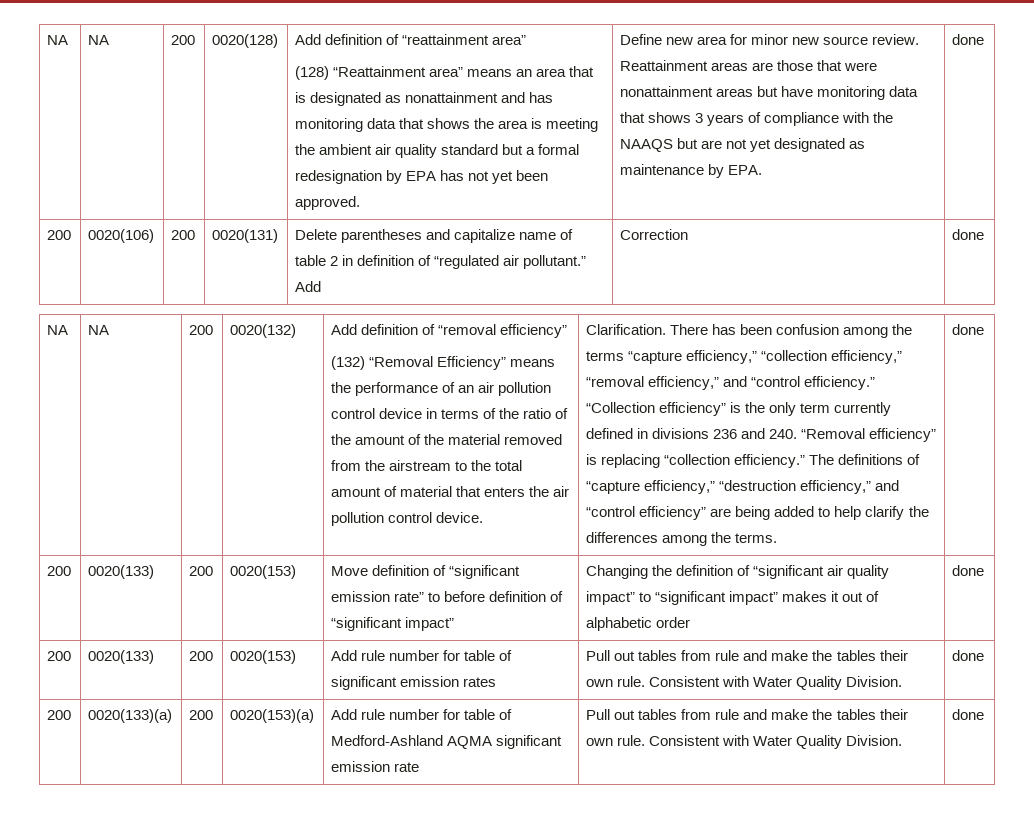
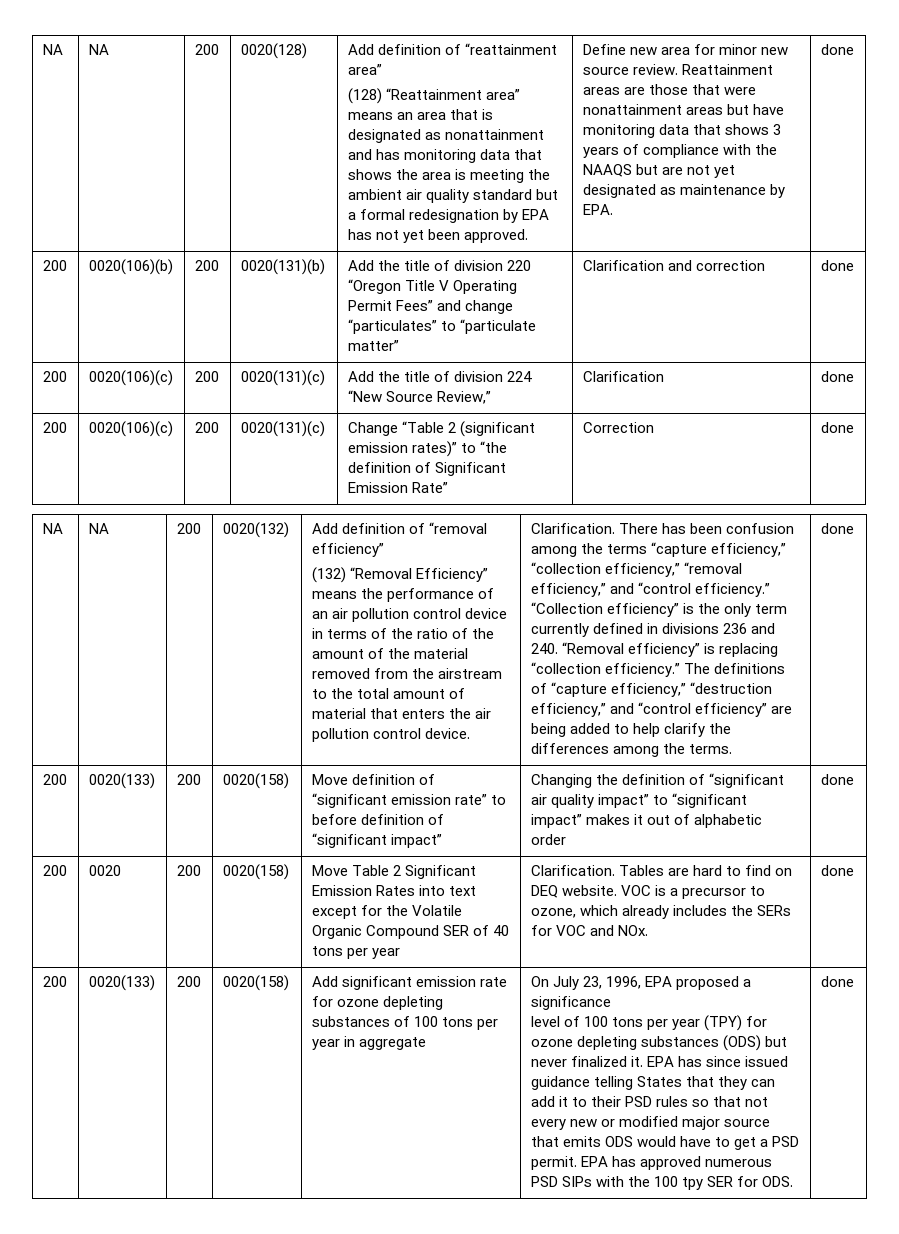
[88,229,155,243] [171,230,196,240] [212,229,279,243] [295,229,574,243] [295,255,587,269] [295,281,322,292] 0020(106) | 200 | 0020(131) | Delete parentheses and capitalize name of table 2 in definition of “regulated air pollutant.” Add -> [88,259,173,275] [194,260,219,271] [240,259,325,275] [347,260,531,271] [347,279,517,294] [347,300,513,314] [347,319,536,334] [347,340,399,351] [582,260,765,271] [820,260,854,271] [42,371,67,382] [88,370,173,386] [194,371,219,382] [240,370,325,386] [347,371,532,382] [347,390,491,404] [582,371,664,382] [820,371,854,382] [42,422,67,433] [88,421,173,437] [194,422,219,433] [240,421,325,437] [347,421,535,437] [347,441,507,457] [347,462,506,476] [347,482,448,493] 0020(106)(b) | 200 | 0020(131)(b) | Add the title of division 220 “Oregon Title V Operating Permit Fees” and change “particulates” to “particulate matter” | Clarification and correction | done // 200 | 0020(106)(c) | 200 | 0020(131)(c) | Add the title of division 224 “New Source Review,” | Clarification | done // 200 | 0020(106)(c) | 200 | 0020(131)(c) | Change “Table 2 (significant emission rates)” to “the definition of Significant Emission Rate”
[230,565,297,579] 0020(153) -> [222,773,289,789] 0020(158)
[88,650,155,664] [189,651,214,661] [230,650,297,664] [331,650,513,661] [331,676,497,690] [586,650,908,661] [586,676,903,690] [952,650,985,661] [47,710,72,720] [88,709,173,723] [189,710,214,720] [230,709,315,723] [331,709,513,720] [331,735,563,749] [331,761,420,772] [586,709,908,720] [586,735,903,749] 0020(133) | 200 | 0020(153) | Add rule number for table of significant emission rates | Pull out tables from rule and make the tables their own rule. Consistent with Water Quality Division. | done // 200 | 0020(133)(a) | 200 | 0020(153)(a) | Add rule number for table of Medford-Ashland AQMA significant emission rate | Pull out tables from rule and make the tables their own rule. Consistent with Water Quality Division. -> [88,865,121,876] [176,865,201,876] [222,864,289,880] [311,865,476,879] [311,885,476,896] [311,905,462,919] [311,925,509,939] [311,946,400,959] [530,865,792,876] [530,885,765,899] [530,905,791,919] [530,925,648,936] [820,865,854,876] [42,976,67,987] [88,975,155,991] [176,976,201,987] [222,975,289,991] [311,976,507,990] [311,996,443,1010] [311,1016,498,1030] [311,1036,426,1050] [530,976,751,990] [530,996,611,1010] [530,1015,767,1031] [530,1035,787,1051] [530,1056,788,1067] [530,1076,775,1090] [530,1096,769,1107] [530,1116,770,1130] [530,1136,800,1150] [530,1156,772,1170] [530,1176,794,1190] 0020 | 200 | 0020(158) | Move Table 2 Significant Emission Rates into text except for the Volatile Organic Compound SER of 40 tons per year | Clarification. Tables are hard to find on DEQ website. VOC is a precursor to ozone, which already includes the SERs for VOC and NOx. | done // 200 | 0020(133) | 200 | 0020(158) | Add significant emission rate for ozone depleting substances of 100 tons per year in aggregate | On July 23, 1996, EPA proposed a significance // level of 100 tons per year (TPY) for ozone depleting substances (ODS) but never finalized it. EPA has since issued guidance telling States that they can add it to their PSD rules so that not every new or modified major source that emits ODS would have to get a PSD permit. EPA has approved numerous PSD SIPs with the 100 tpy SER for ODS.

